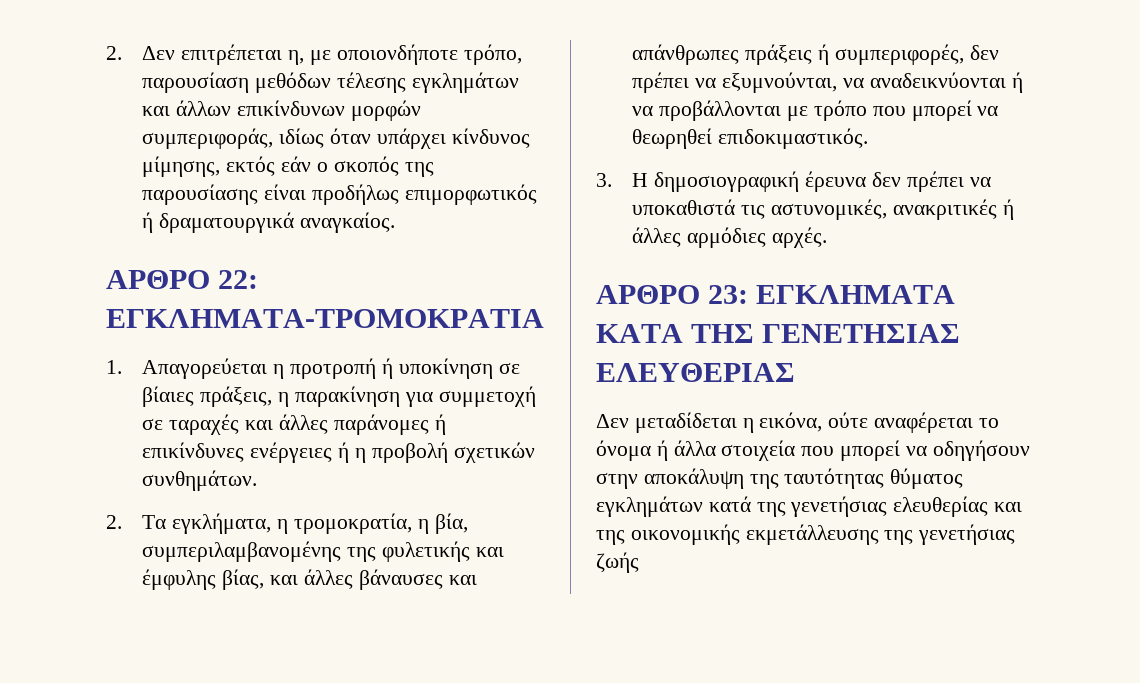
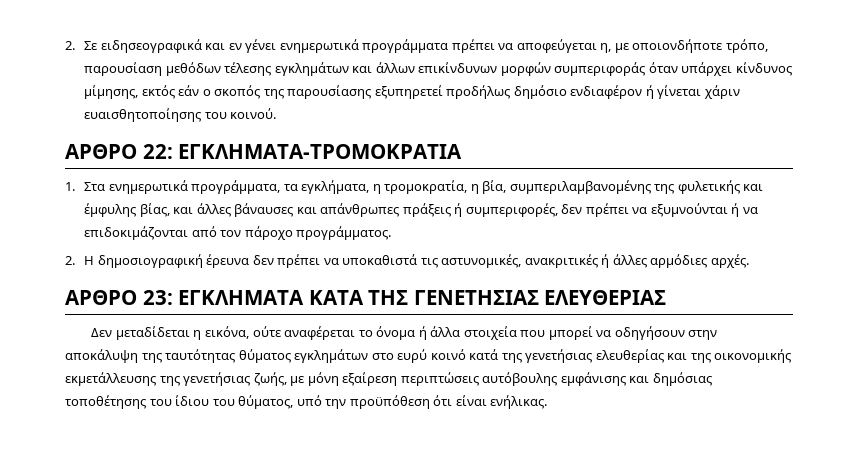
[106,44,283,65] 2. Δεν επιτρέπεται -> [65,39,597,53] 2. Σε ειδησεογραφικά και εν γένει ενημερωτικά προγράμματα πρέπει να αποφεύγεται
[142,128,325,149] συμπεριφοράς, ιδίως -> [554,62,646,76] συμπεριφοράς
[264,184,537,205] [142,212,396,233] [106,270,259,289] [106,309,544,328] [106,358,520,379] [142,386,536,407] [142,414,446,435] [142,442,535,463] [142,470,258,491] [106,515,167,529] είναι προδήλως επιμορφωτικός ή δραματουργικά αναγκαίος. // ΑΡΘΡΟ 22: ΕΓΚΛΗΜΑΤΑ-ΤΡΟΜΟΚΡΑΤΙΑ // 1. Απαγορεύεται η προτροπή ή υποκίνηση σε βίαιες πράξεις, η παρακίνηση για συμμετοχή σε ταραχές και άλλες παράνομες ή επικίνδυνες ενέργειες ή η προβολή σχετικών συνθημάτων. // 2. Τα -> [374,85,740,99] [84,108,277,122] [65,144,463,159] [65,180,298,194] εξυπηρετεί προδήλως δημόσιο ενδιαφέρον ή γίνεται χάριν ευαισθητοποίησης του κοινού. // ΑΡΘΡΟ 22: ΕΓΚΛΗΜΑΤΑ-ΤΡΟΜΟΚΡΑΤΙΑ // 1. Στα ενημερωτικά προγράμματα, τα
[722,72,1023,93] [632,100,999,121] [632,128,869,149] [596,173,612,187] εξυμνούνται, να αναδεικνύονται ή να προβάλλονται με τρόπο που μπορεί να θεωρηθεί επιδοκιμαστικός. // 3. -> [650,203,758,217] [84,226,392,240] [65,256,75,265] εξυμνούνται ή να επιδοκιμάζονται από τον πάροχο προγράμματος. // 2.
(703, 506) none -> [371,349,466,363] στο ευρύ κοινό
[596,552,639,573] ζωής -> [253,372,712,386] [65,395,548,409] ζωής, με μόνη εξαίρεση περιπτώσεις αυτόβουλης εμφάνισης και δημόσιας τοποθέτησης του ίδιου του θύματος, υπό την προϋπόθεση ότι είναι ενήλικας.

